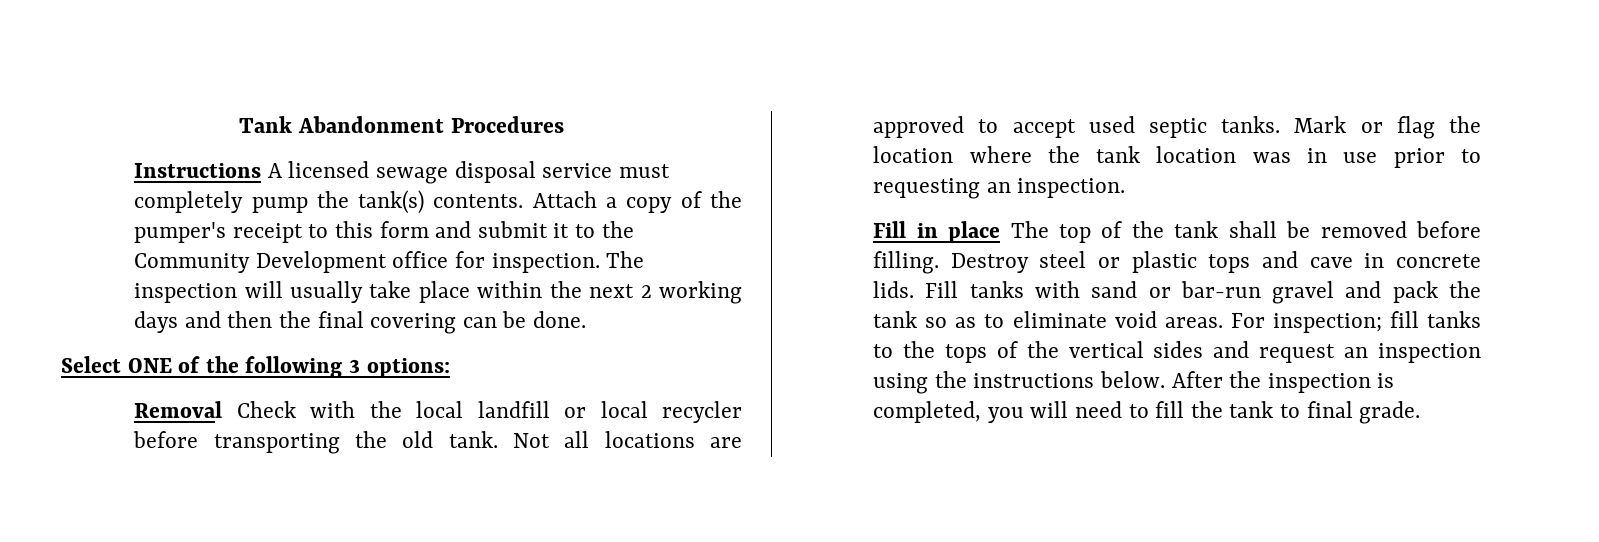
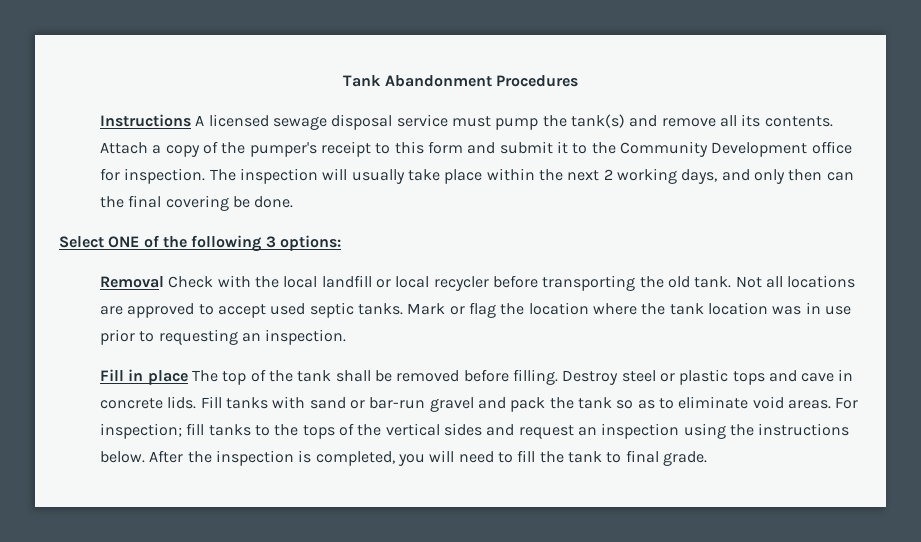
[134,191,244,213] completely -> (491, 121) none
(425, 202) none -> [629,114,761,127] and remove all its
[134,311,273,333] days and then -> [681,169,854,184] days, and only then can
[462,317,497,328] can -> (229, 203) none

